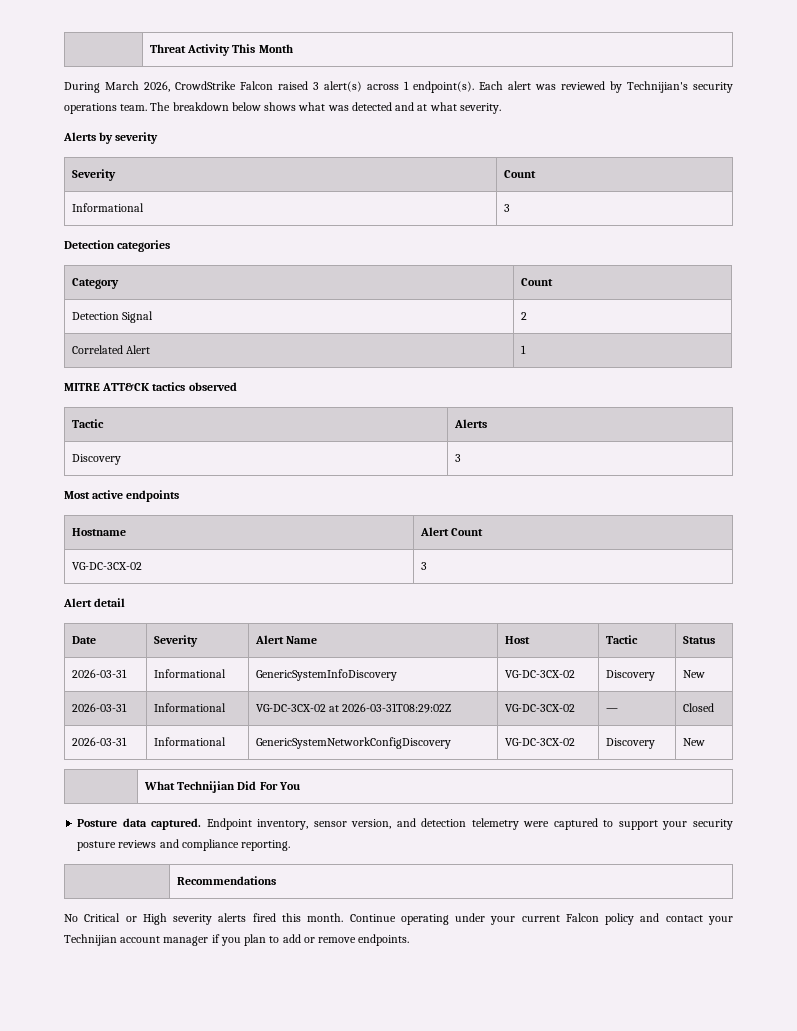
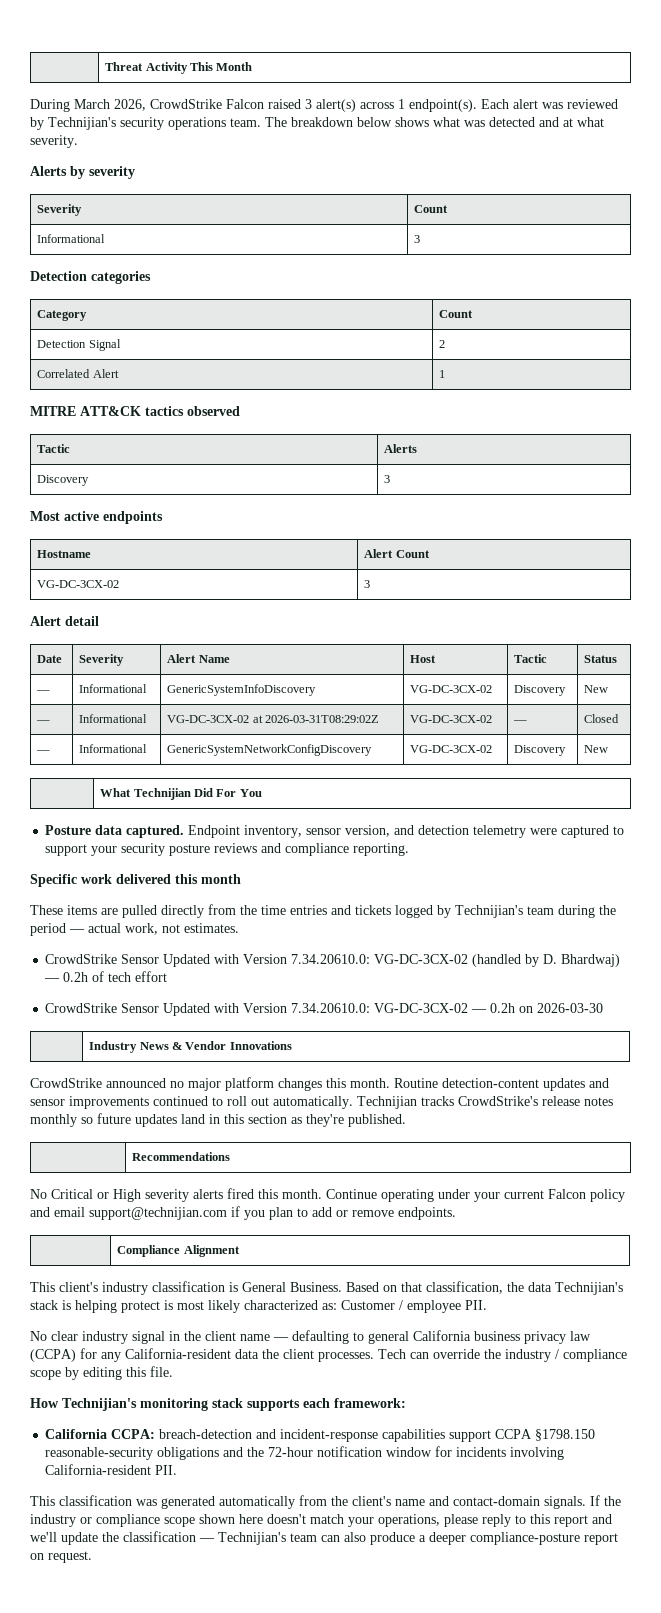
[71,669,127,678] 2026-03-31 -> [36,690,51,693] —
[71,703,127,712] 2026-03-31 -> [36,720,51,723] —
[71,737,127,746] 2026-03-31 -> [36,750,51,753] —
(291, 845) none -> [30,874,241,887] [30,904,616,918] [30,923,239,936] [45,954,621,967] [44,971,168,982] [45,1003,604,1016] [89,1041,292,1053] [30,1077,609,1091] [30,1096,613,1109] [30,1113,406,1127] // Specific work delivered this month // These items are pulled directly from the time entries and tickets logged by Technijian's team during the period — actual work, not estimates. // CrowdStrike Sensor Updated with Version 7.34.20610.0: VG-DC-3CX-02 (handled by D. Bhardwaj) — 0.2h of tech effort // CrowdStrike Sensor Updated with Version 7.34.20610.0: VG-DC-3CX-02 — 0.2h on 2026-03-30 // | Industry News & Vendor Innovations // CrowdStrike announced no major platform changes this month. Routine detection-content updates and sensor improvements continued to roll out automatically. Technijian tracks CrowdStrike's release notes monthly so future updates land in this section as they're published.
[665,915,734,925] [64,934,209,946] contact your Technijian account manager -> [54,1207,227,1220] email support@technijian.com
(410, 940) none -> [117,1245,240,1257] [30,1281,623,1295] [30,1300,487,1313] [30,1330,591,1344] [30,1348,627,1362] [30,1366,173,1380] [30,1398,406,1411] [45,1429,596,1442] [45,1446,565,1460] [45,1464,178,1475] [30,1495,621,1509] [30,1514,612,1527] [30,1531,618,1545] [30,1551,92,1563] // | Compliance Alignment // This client's industry classification is General Business. Based on that classification, the data Technijian's stack is helping protect is most likely characterized as: Customer / employee PII. // No clear industry signal in the client name — defaulting to general California business privacy law (CCPA) for any California-resident data the client processes. Tech can override the industry / compliance scope by editing this file. // How Technijian's monitoring stack supports each framework: // California CCPA: breach-detection and incident-response capabilities support CCPA §1798.150 reasonable-security obligations and the 72-hour notification window for incidents involving California-resident PII. // This classification was generated automatically from the client's name and contact-domain signals. If the industry or compliance scope shown here doesn't match your operations, please reply to this report and we'll update the classification — Technijian's team can also produce a deeper compliance-posture report on request.

